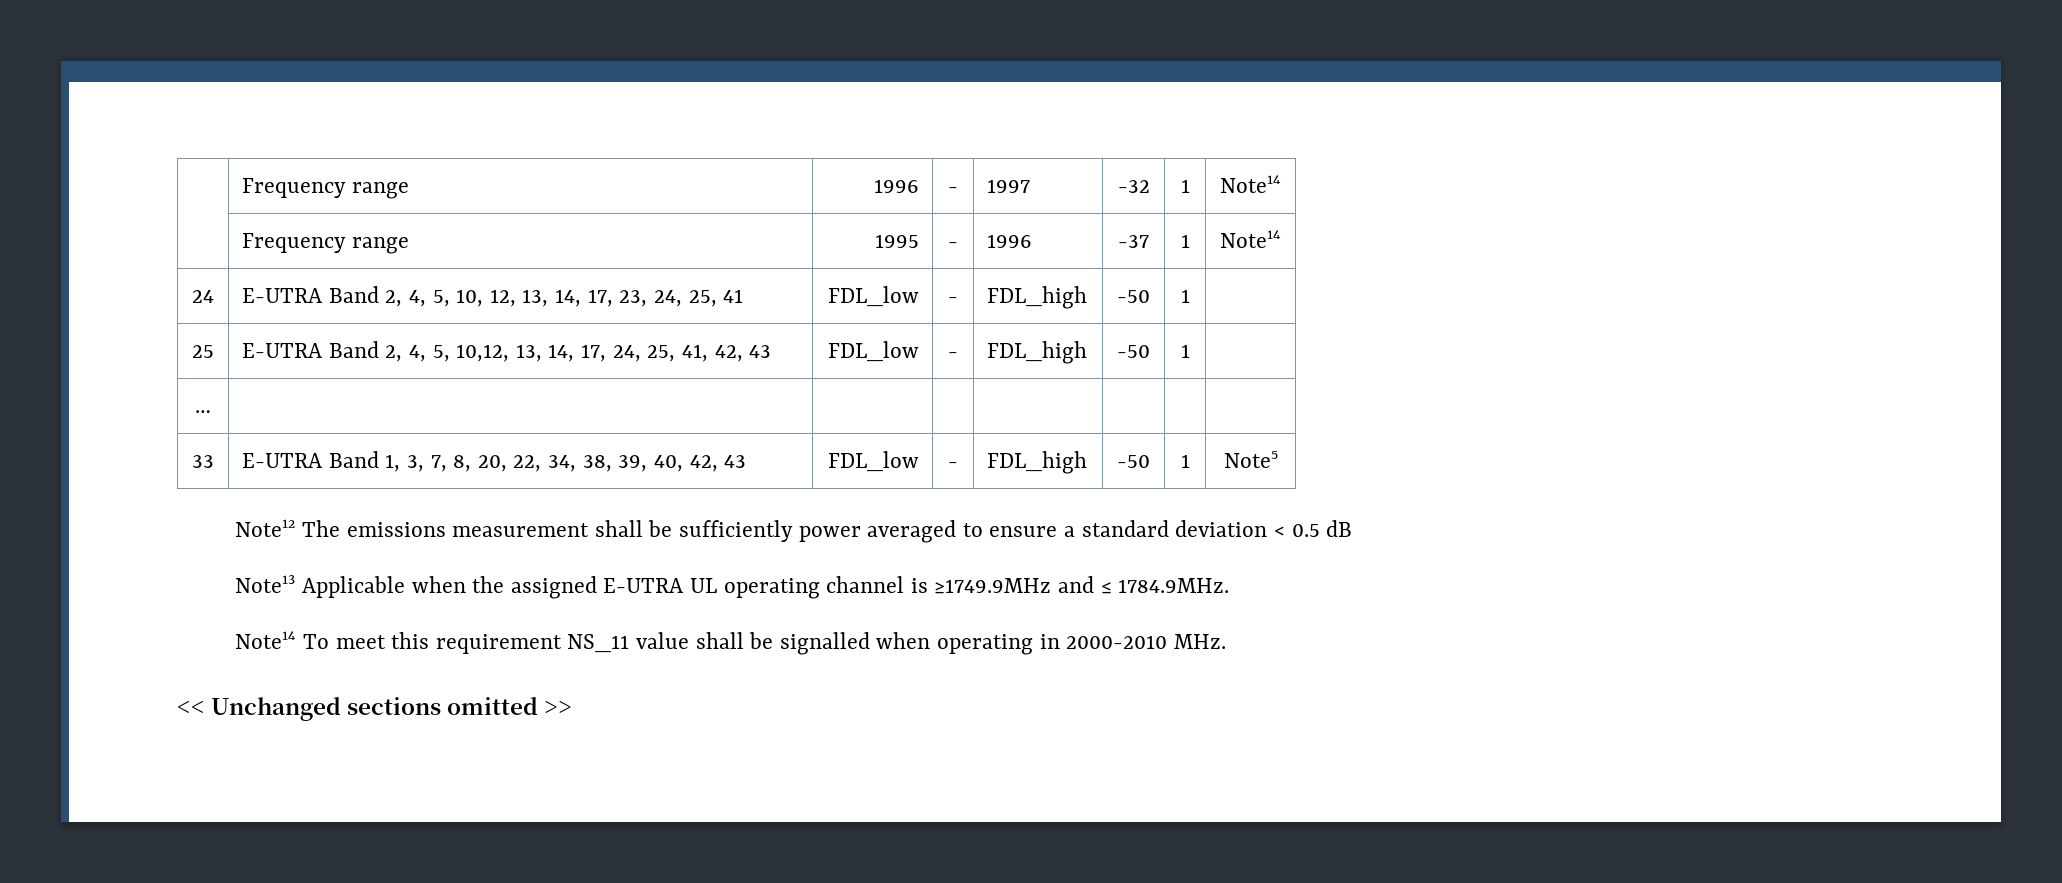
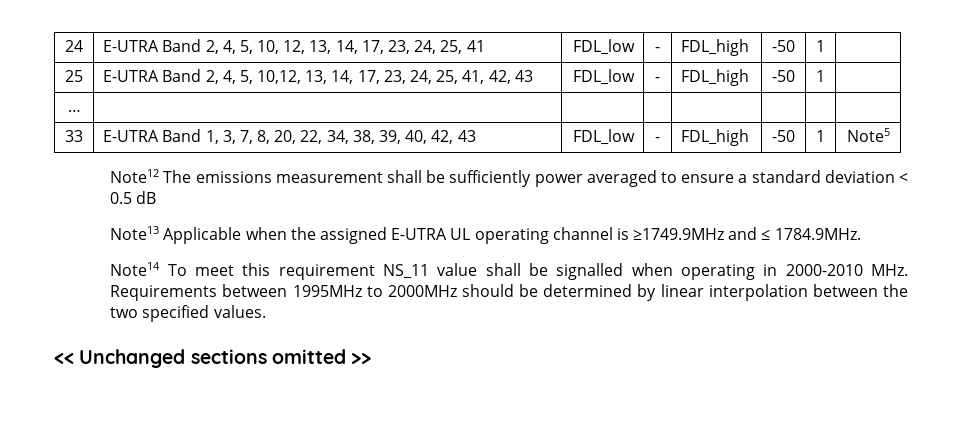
[242,178,409,199] [873,179,919,193] [948,187,958,193] [987,179,1031,193] [1117,180,1150,193] [1180,179,1190,193] [1220,175,1281,193] [242,233,409,254] [874,234,919,248] [948,242,958,248] [987,234,1033,248] [1118,235,1149,248] [1180,234,1190,248] [1220,230,1281,248] | Frequency range | 1996 | - | 1997 | -32 | 1 | Note14 // | Frequency range | 1995 | - | 1996 | -37 | 1 | Note14 // -> (65, 46) none
(607, 353) none -> [383,70,406,84] 23,
(1226, 641) none -> [110,284,909,301] [110,305,266,322] Requirements between 1995MHz to 2000MHz should be determined by linear interpolation between the two specified values.

